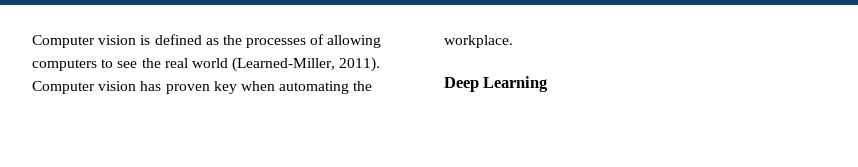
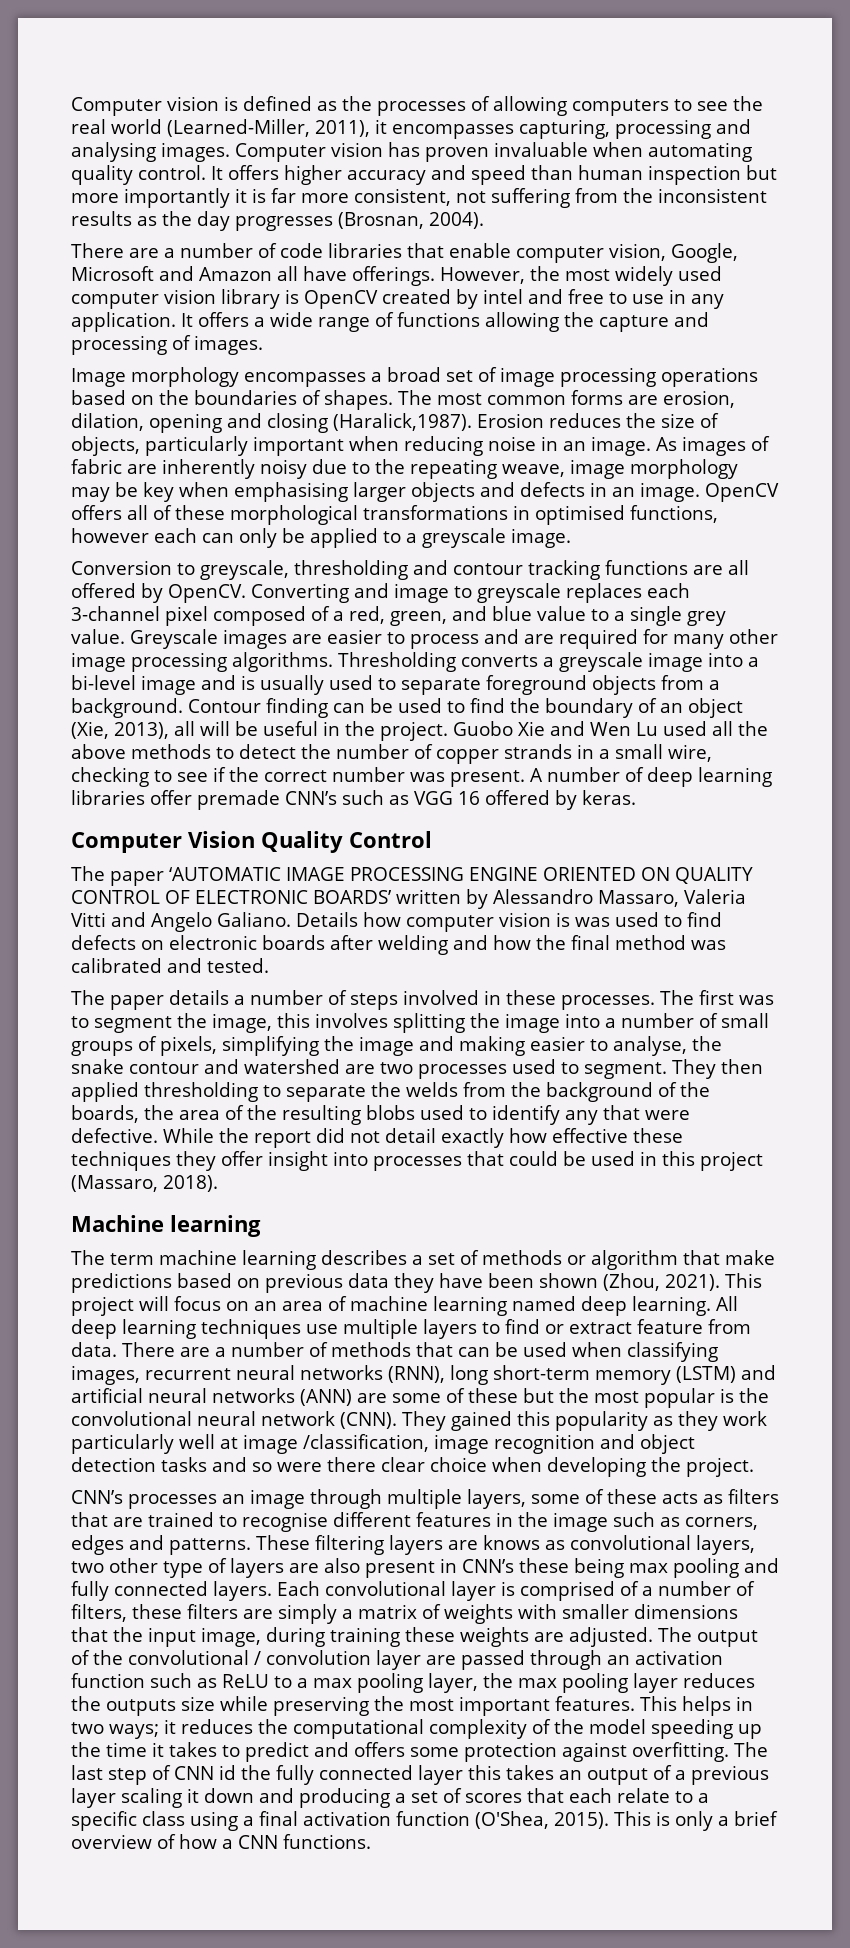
[339,57,381,72] [32,81,373,94] [444,35,513,48] [444,76,549,92] 2011). Computer vision has proven key when automating the workplace. // Deep Learning -> [315,119,751,139] [71,142,752,162] [71,165,777,185] [71,188,767,208] [71,211,484,231] [71,243,738,263] [71,266,722,286] [71,289,724,309] [71,312,709,332] [71,335,263,355] [71,367,758,387] [71,390,735,410] [71,413,719,433] [71,436,770,456] [71,459,738,479] [71,482,779,502] [71,505,718,525] [71,528,571,548] [71,560,749,580] [71,583,690,603] [71,606,726,626] [71,629,778,649] [71,652,759,672] [71,675,720,695] [71,698,743,718] [71,721,768,741] [71,744,712,764] [71,767,772,787] [71,790,636,810] [71,831,432,853] [71,866,753,886] [71,889,746,909] [71,912,722,932] [71,935,726,955] [71,958,269,973] [71,990,774,1010] [71,1013,769,1033] [71,1036,722,1056] [71,1059,763,1079] [71,1082,710,1102] [71,1105,690,1125] [71,1128,683,1148] [71,1151,763,1171] [71,1175,218,1192] [71,1215,261,1237] [71,1250,775,1270] [71,1273,762,1293] [71,1296,738,1316] [71,1319,751,1339] [71,1342,718,1362] [71,1365,776,1385] [71,1388,769,1408] [71,1411,767,1431] [71,1434,695,1454] [71,1457,754,1477] [71,1489,779,1509] [71,1512,758,1532] [71,1535,755,1555] [71,1558,779,1578] [71,1581,755,1601] [71,1604,738,1624] [71,1627,758,1647] [71,1650,723,1670] [71,1673,755,1693] [71,1696,753,1716] [71,1719,762,1739] [71,1742,768,1762] [71,1765,769,1785] [71,1788,709,1808] [71,1811,778,1831] [71,1834,371,1849] 2011), it encompasses capturing, processing and analysing images. Computer vision has proven invaluable when automating quality control. It offers higher accuracy and speed than human inspection but more importantly it is far more consistent, not suffering from the inconsistent results as the day progresses (Brosnan, 2004). // There are a number of code libraries that enable computer vision, Google, Microsoft and Amazon all have offerings. However, the most widely used computer vision library is OpenCV created by intel and free to use in any application. It offers a wide range of functions allowing the capture and processing of images. // Image morphology encompasses a broad set of image processing operations based on the boundaries of shapes. The most common forms are erosion, dilation, opening and closing (Haralick,1987). Erosion reduces the size of objects, particularly important when reducing noise in an image. As images of fabric are inherently noisy due to the repeating weave, image morphology may be key when emphasising larger objects and defects in an image. OpenCV offers all of these morphological transformations in optimised functions, however each can only be applied to a greyscale image. // Conversion to greyscale, thresholding and contour tracking functions are all offered by OpenCV. Converting and image to greyscale replaces each 3-channel pixel composed of a red, green, and blue value to a single grey value. Greyscale images are easier to process and are required for many other image processing algorithms. Thresholding converts a greyscale image into a bi-level image and is usually used to separate foreground objects from a background. Contour finding can be used to find the boundary of an object (Xie, 2013), all will be useful in the project. Guobo Xie and Wen Lu used all the above methods to detect the number of copper strands in a small wire, checking to see if the correct number was present. A number of deep learning libraries offer premade CNN’s such as VGG 16 offered by keras. // Computer Vision Quality Control // The paper ‘AUTOMATIC IMAGE PROCESSING ENGINE ORIENTED ON QUALITY CONTROL OF ELECTRONIC BOARDS’ written by Alessandro Massaro, Valeria Vitti and Angelo Galiano. Details how computer vision is was used to find defects on electronic boards after welding and how the final method was calibrated and tested. // The paper details a number of steps involved in these processes. The first was to segment the image, this involves splitting the image into a number of small groups of pixels, simplifying the image and making easier to analyse, the snake contour and watershed are two processes used to segment. They then applied thresholding to separate the welds from the background of the boards, the area of the resulting blobs used to identify any that were defective. While the report did not detail exactly how effective these techniques they offer insight into processes that could be used in this project (Massaro, 2018). // Machine learning // The term machine learning describes a set of methods or algorithm that make predictions based on previous data they have been shown (Zhou, 2021). This project will focus on an area of machine learning named deep learning. All deep learning techniques use multiple layers to find or extract feature from data. There are a number of methods that can be used when classifying images, recurrent neural networks (RNN), long short-term memory (LSTM) and artificial neural networks (ANN) are some of these but the most popular is the convolutional neural network (CNN). They gained this popularity as they work particularly well at image /classification, image recognition and object detection tasks and so were there clear choice when developing the project. // CNN’s processes an image through multiple layers, some of these acts as filters that are trained to recognise different features in the image such as corners, edges and patterns. These filtering layers are knows as convolutional layers, two other type of layers are also present in CNN’s these being max pooling and fully connected layers. Each convolutional layer is comprised of a number of filters, these filters are simply a matrix of weights with smaller dimensions that the input image, during training these weights are adjusted. The output of the convolutional / convolution layer are passed through an activation function such as ReLU to a max pooling layer, the max pooling layer reduces the outputs size while preserving the most important features. This helps in two ways; it reduces the computational complexity of the model speeding up the time it takes to predict and offers some protection against overfitting. The last step of CNN id the fully connected layer this takes an output of a previous layer scaling it down and producing a set of scores that each relate to a specific class using a final activation function (O'Shea, 2015). This is only a brief overview of how a CNN functions.

